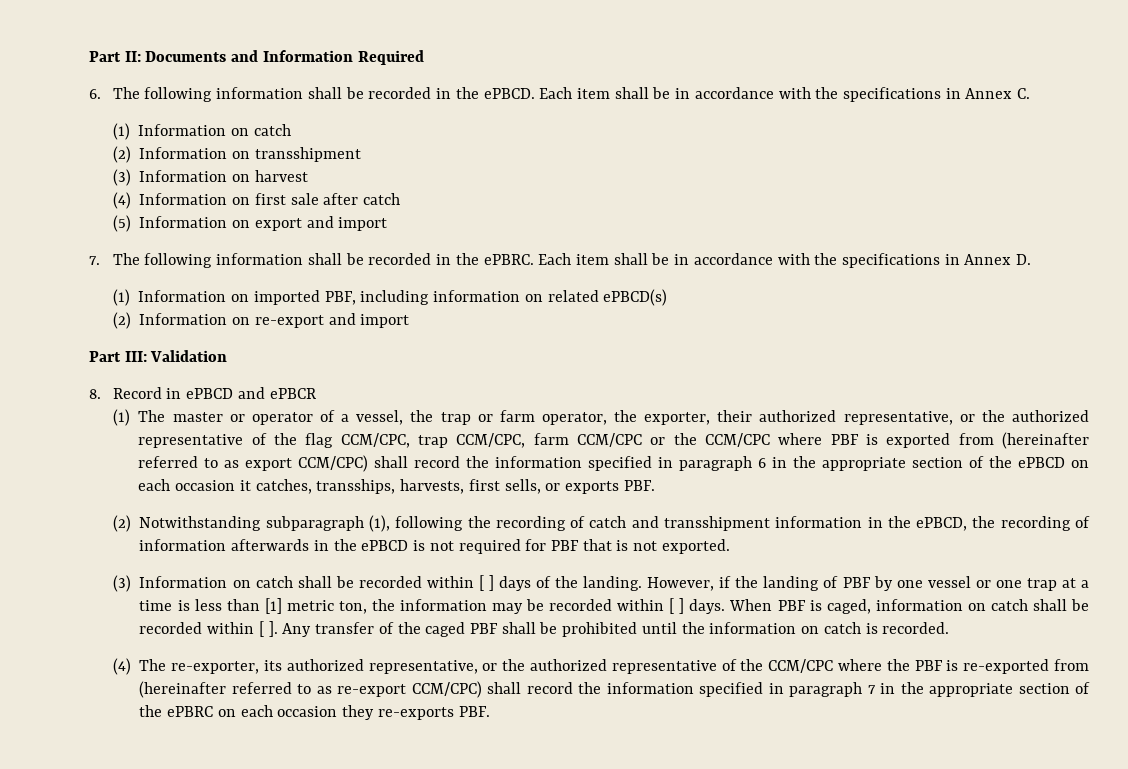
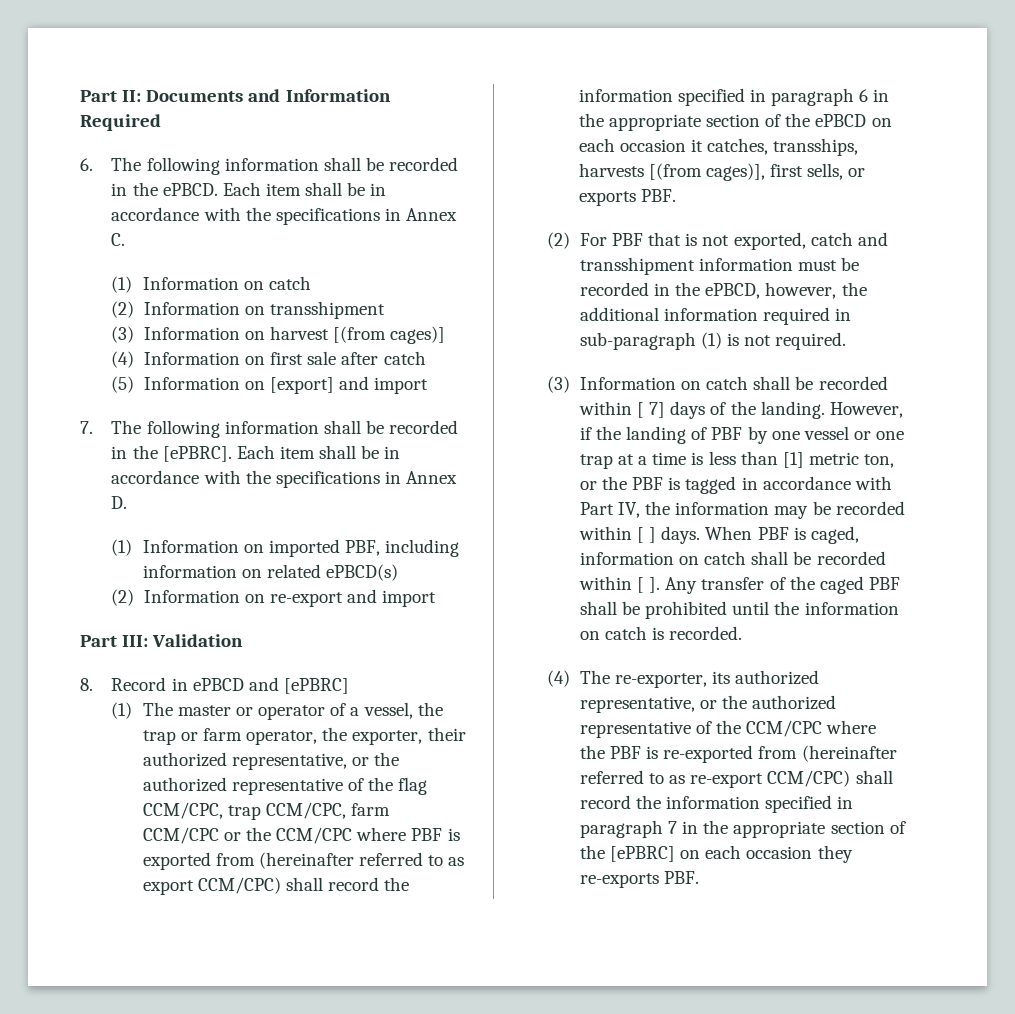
(308, 176) none -> [333,326,446,344] [(from cages)]
[254,218,302,231] export -> [270,377,335,394] [export]
[483,254,534,265] ePBRC. -> [162,446,232,462] [ePBRC].
[269,388,316,399] ePBCR -> [283,678,349,694] [ePBRC]
[400,479,465,494] harvests, -> [578,163,766,181] harvests [(from cages)],
[139,515,1090,532] [139,539,730,554] Notwithstanding subparagraph (1), following the recording of catch and transshipment information in the ePBCD, the recording of information afterwards in the ePBCD is not required for PBF that is not exported. -> [579,232,888,250] [579,257,860,275] [579,282,867,299] [579,307,852,325] [579,332,847,350] For PBF that is not exported, catch and transshipment information must be recorded in the ePBCD, however, the additional information required in sub-paragraph (1) is not required.
[488,575,494,591] ] -> [649,402,666,418] 7]
(367, 607) none -> [579,476,892,494] [579,502,641,518] or the PBF is tagged in accordance with Part IV,
[167,706,214,717] ePBRC -> [610,846,676,862] [ePBRC]

